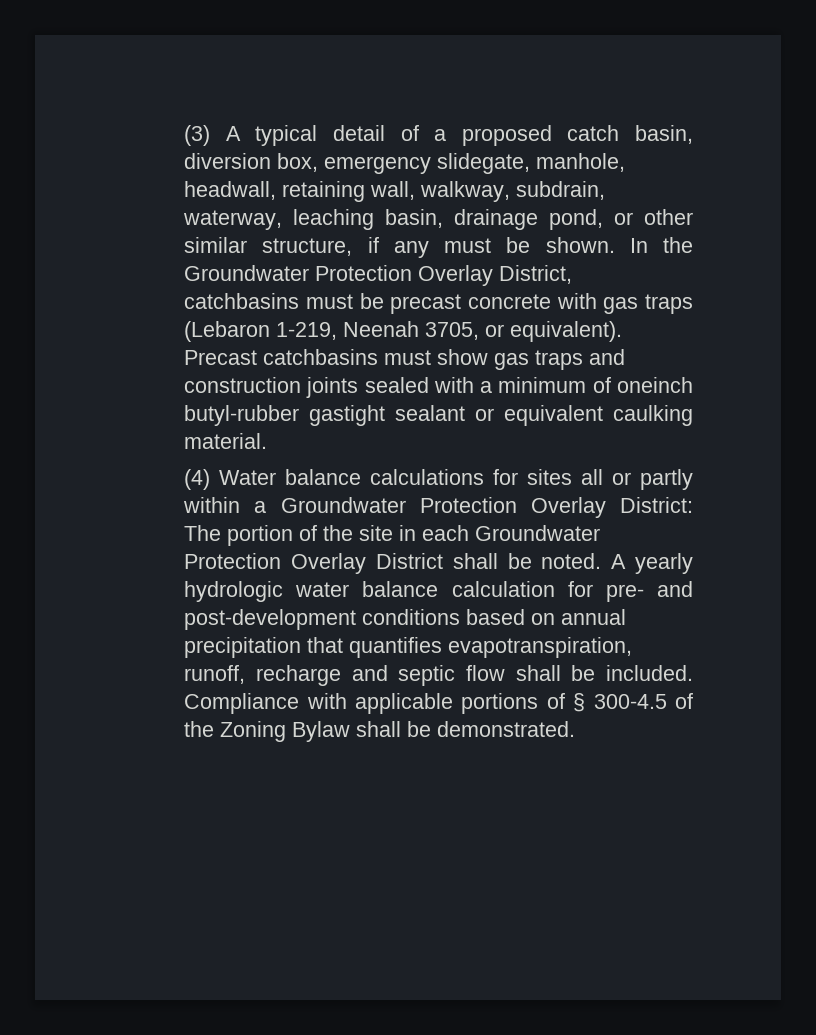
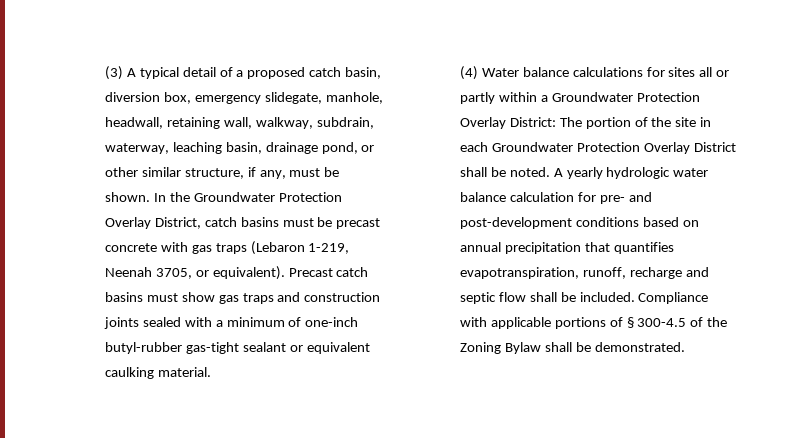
[393,241,429,258] any -> [259,170,286,179] any,
[184,293,300,309] catchbasins -> [204,217,279,227] catch basins
[263,349,379,365] catchbasins -> [336,267,369,277] [104,292,143,302] catch basins
[617,377,693,393] [184,405,386,426] oneinch butyl-rubber gastight -> [305,317,359,327] [104,342,239,354] one-inch butyl-rubber gas-tight

